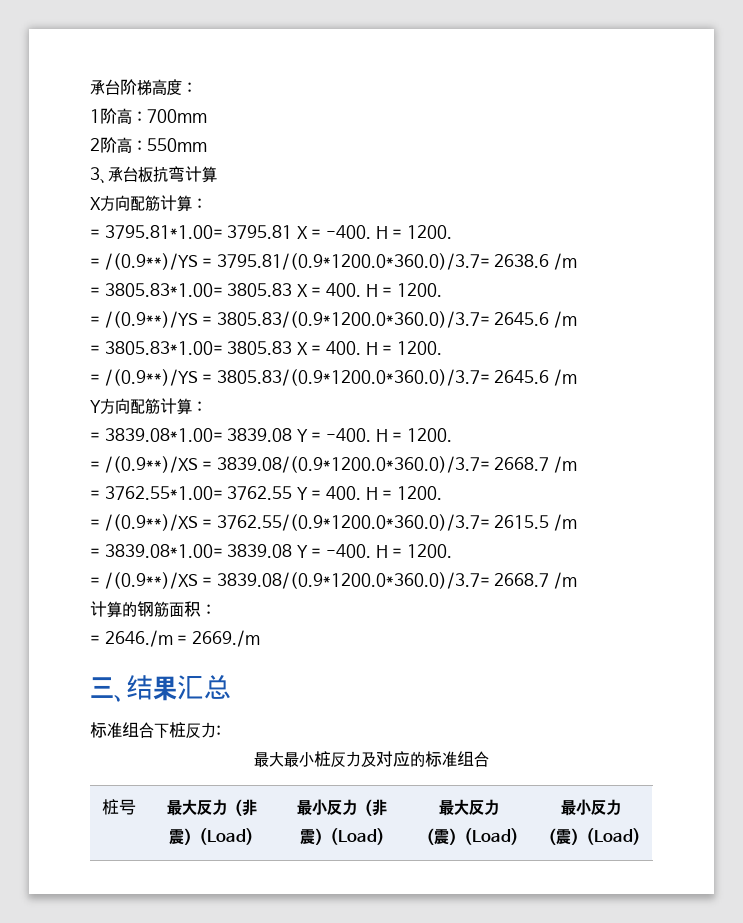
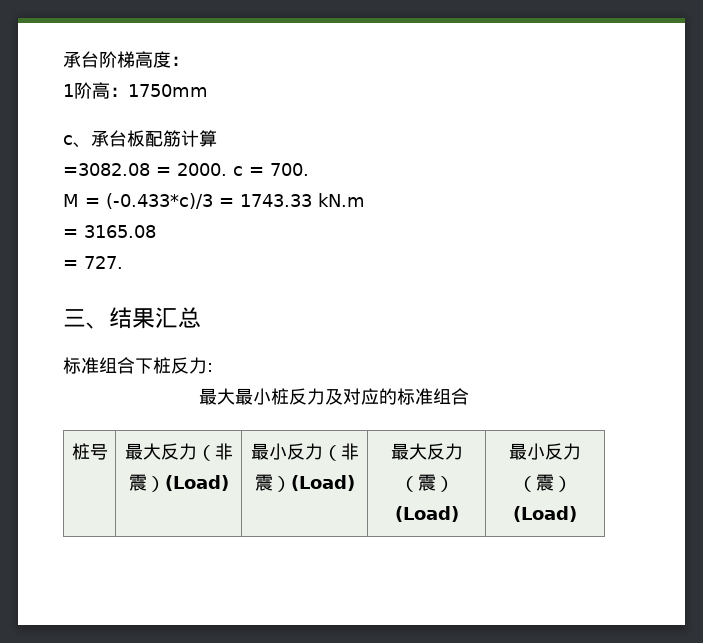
[147,109,207,123] [90,137,207,154] [90,166,217,184] [90,195,207,212] [90,225,452,239] [90,253,577,270] [90,283,442,297] [90,311,577,328] [90,341,442,355] [90,369,577,386] [90,398,207,415] [90,428,452,442] [90,456,577,473] [90,486,442,500] [90,514,577,531] [90,544,452,558] [90,572,577,589] [90,601,216,618] [90,630,260,647] 700mm // 2阶高：550mm // 3、承台板抗弯计算 // X方向配筋计算： // = 3795.81*1.00= 3795.81 X = -400. H = 1200. // = /(0.9**)/YS = 3795.81/(0.9*1200.0*360.0)/3.7= 2638.6 /m // = 3805.83*1.00= 3805.83 X = 400. H = 1200. // = /(0.9**)/YS = 3805.83/(0.9*1200.0*360.0)/3.7= 2645.6 /m // = 3805.83*1.00= 3805.83 X = 400. H = 1200. // = /(0.9**)/YS = 3805.83/(0.9*1200.0*360.0)/3.7= 2645.6 /m // Y方向配筋计算： // = 3839.08*1.00= 3839.08 Y = -400. H = 1200. // = /(0.9**)/XS = 3839.08/(0.9*1200.0*360.0)/3.7= 2668.7 /m // = 3762.55*1.00= 3762.55 Y = 400. H = 1200. // = /(0.9**)/XS = 3762.55/(0.9*1200.0*360.0)/3.7= 2615.5 /m // = 3839.08*1.00= 3839.08 Y = -400. H = 1200. // = /(0.9**)/XS = 3839.08/(0.9*1200.0*360.0)/3.7= 2668.7 /m // 计算的钢筋面积： // = 2646./m = 2669./m -> [128,84,208,97] [63,130,217,148] [63,163,309,176] [63,193,365,209] [63,225,156,238] [63,256,123,269] 1750mm // c、承台板配筋计算 // =3082.08 = 2000. c = 700. // M = (-0.433*c)/3 = 1743.33 kN.m // = 3165.08 // = 727.

